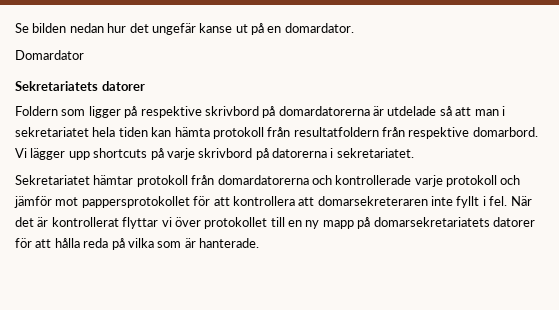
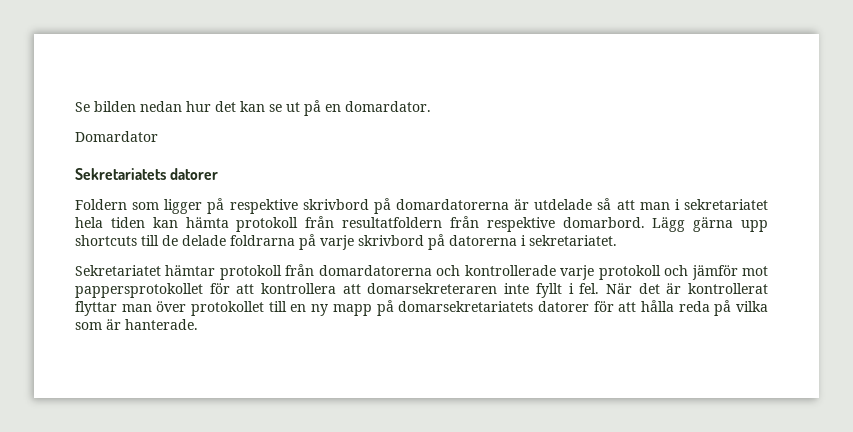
[151,23,233,35] ungefär kanse -> [240,101,282,112] kan se
[15,148,148,160] Vi lägger upp shortcuts -> [652,217,769,232] [75,235,295,246] Lägg gärna upp shortcuts till de delade foldrarna
[161,217,172,227] vi -> [121,304,152,312] man

